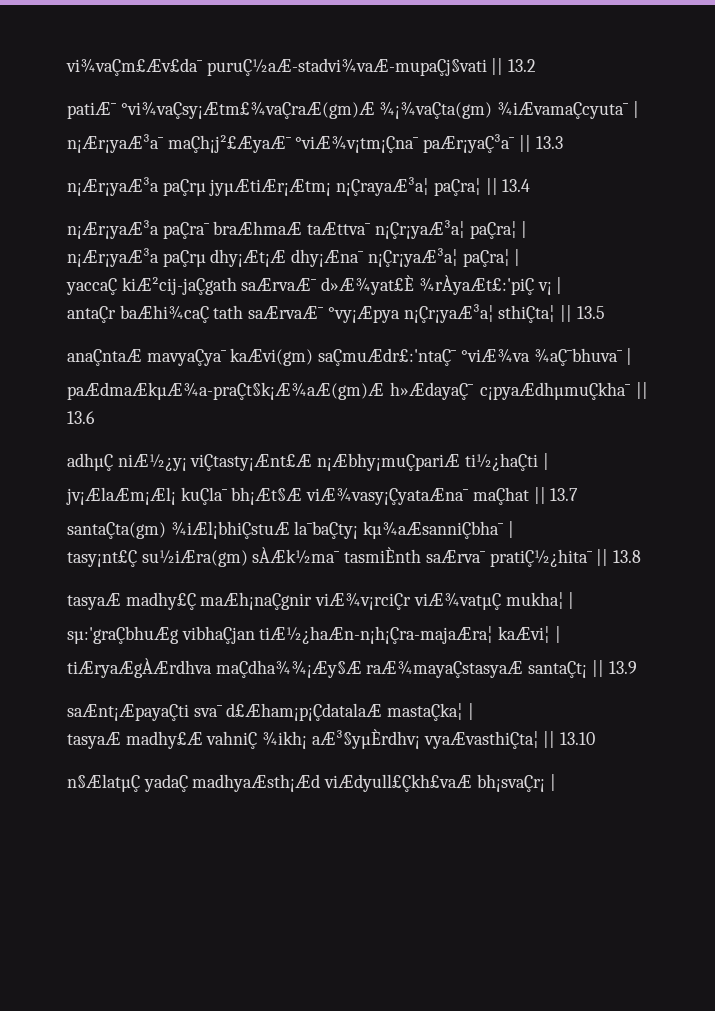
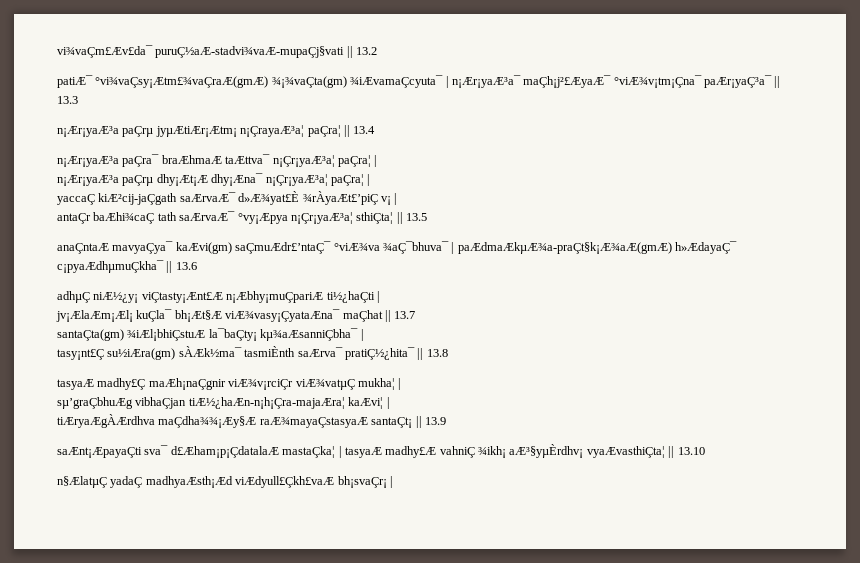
[120,101,375,119] °vi¾vaÇsy¡Ætm£¾vaÇraÆ(gm)Æ -> [95,76,269,88] °vi¾vaÇsy¡Ætm£¾vaÇraÆ(gmÆ)
(639, 109) // -> (449, 82) none
[418,275,534,295] ¾rÀyaÆt£:'piÇ -> [302,191,378,205] ¾rÀyaÆt£’piÇ
[318,348,457,366] saÇmuÆdr£:'ntaÇ¯ -> [235,241,332,254] saÇmuÆdr£’ntaÇ¯
[67,382,384,400] // paÆdmaÆkµÆ¾a-praÇt§k¡Æ¾aÆ(gm)Æ -> [457,242,672,254] paÆdmaÆkµÆ¾a-praÇt§k¡Æ¾aÆ(gmÆ)
[67,626,179,644] sµ:'graÇbhuÆg -> [57,397,133,409] sµ’graÇbhuÆg
(474, 711) // -> (342, 452) none

